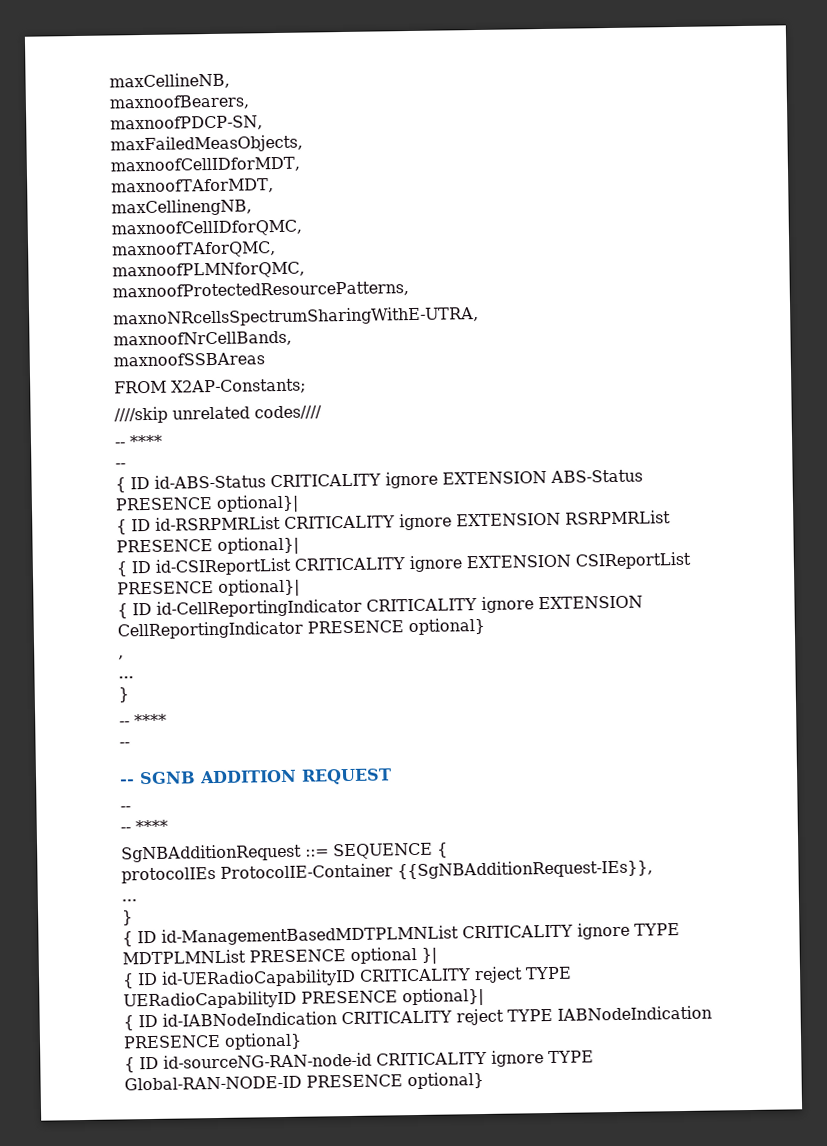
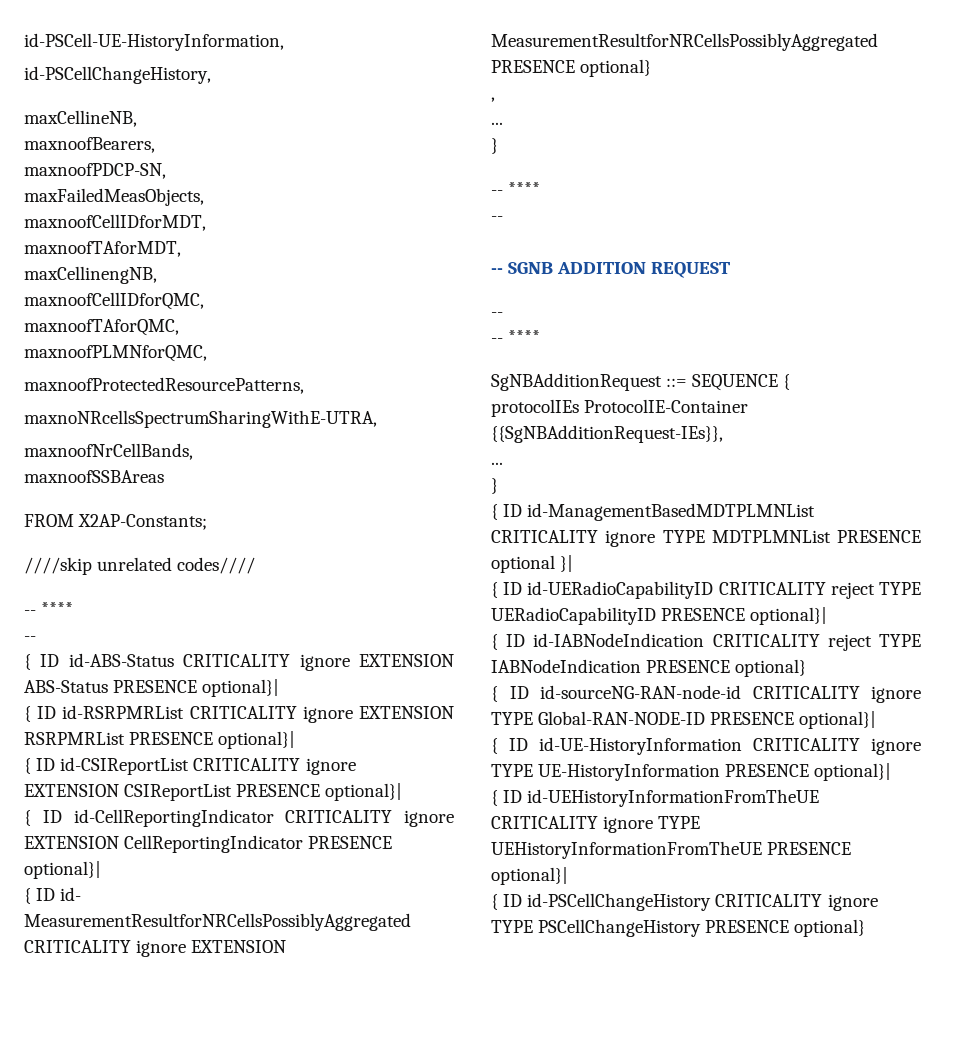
(109, 81) none -> [24,33,284,51] [24,66,211,84] id-PSCell-UE-HistoryInformation, // id-PSCellChangeHistory, //
(404, 627) none -> [24,861,101,879] [24,887,82,904] [24,913,411,931] [24,940,287,957] [491,33,878,51] [491,60,575,73] optional}| // { ID id- MeasurementResultforNRCellsPossiblyAggregated CRITICALITY ignore EXTENSION MeasurementResultforNRCellsPossiblyAggregated PRESENCE
(403, 1081) none -> [799,711,877,729] [491,737,921,755] [491,763,892,781] [491,789,820,807] [491,816,701,833] [491,841,852,859] [491,867,568,885] [491,893,878,911] [491,919,790,937] optional}| // { ID id-UE-HistoryInformation CRITICALITY ignore TYPE UE-HistoryInformation PRESENCE optional}| // { ID id-UEHistoryInformationFromTheUE CRITICALITY ignore TYPE UEHistoryInformationFromTheUE PRESENCE optional}| // { ID id-PSCellChangeHistory CRITICALITY ignore TYPE PSCellChangeHistory PRESENCE

